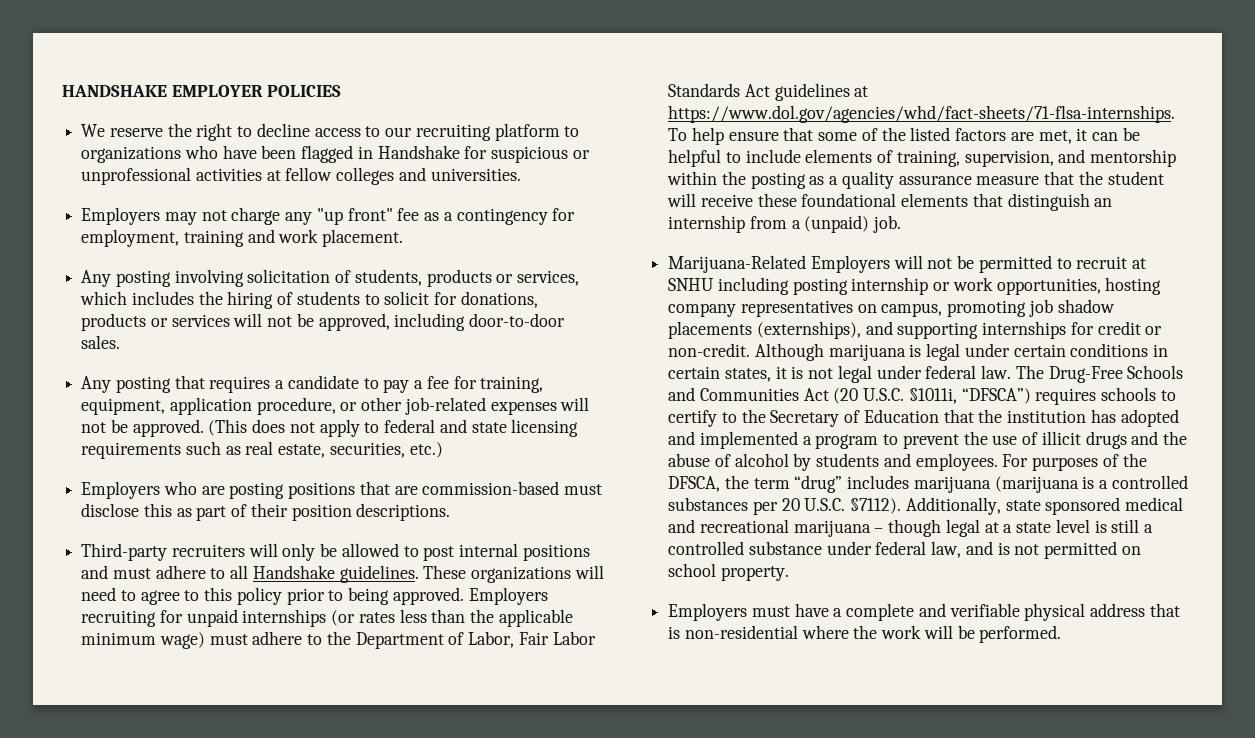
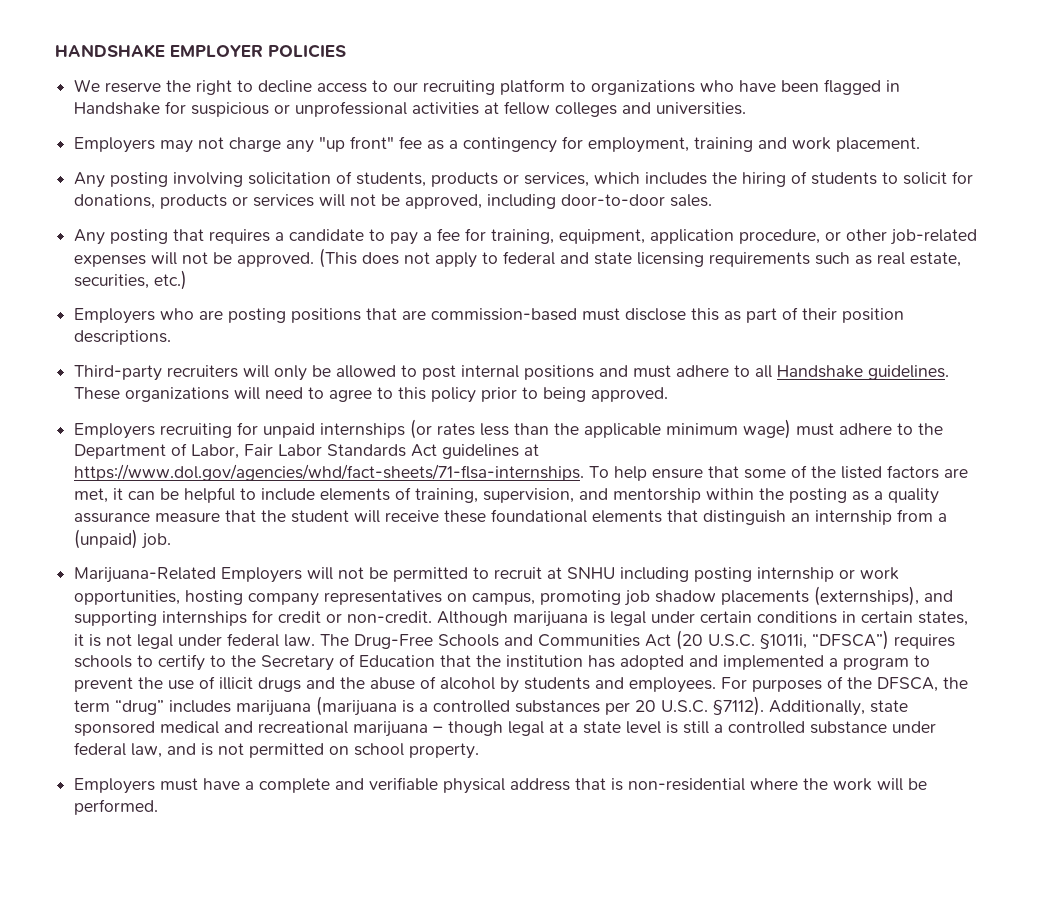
(464, 596) none -> (669, 394) //

